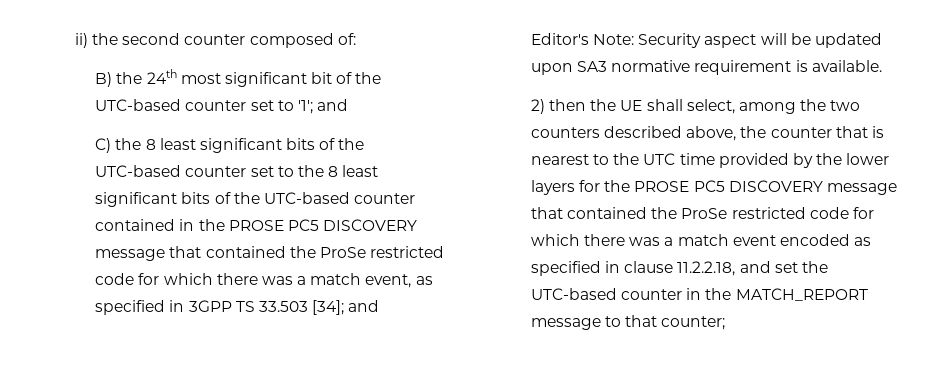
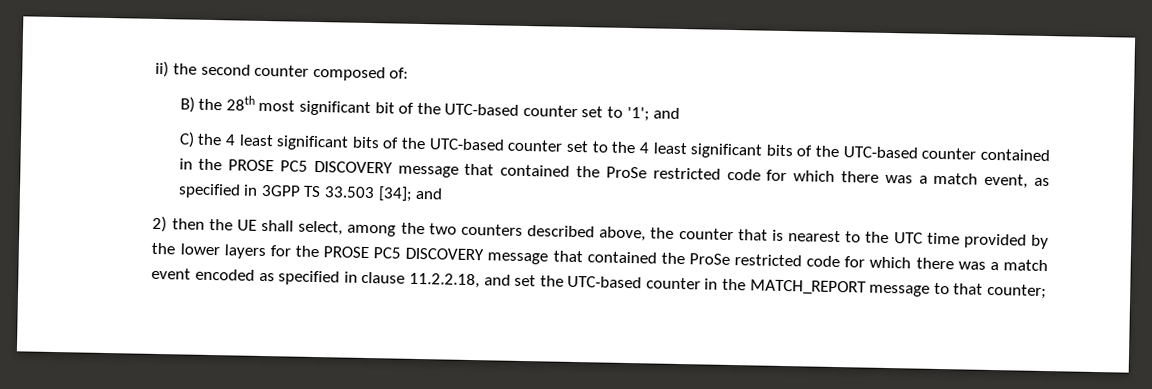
[146,69,177,84] 24th -> [225,95,255,111] 28th
[145,139,156,150] 8 -> [224,134,236,146] 4
[328,166,339,177] 8 -> [638,142,650,154] 4
[530,33,882,48] [530,60,882,75] // Editor's Note: Security aspect will be updated upon SA3 normative requirement is available. -> (444, 193) none

